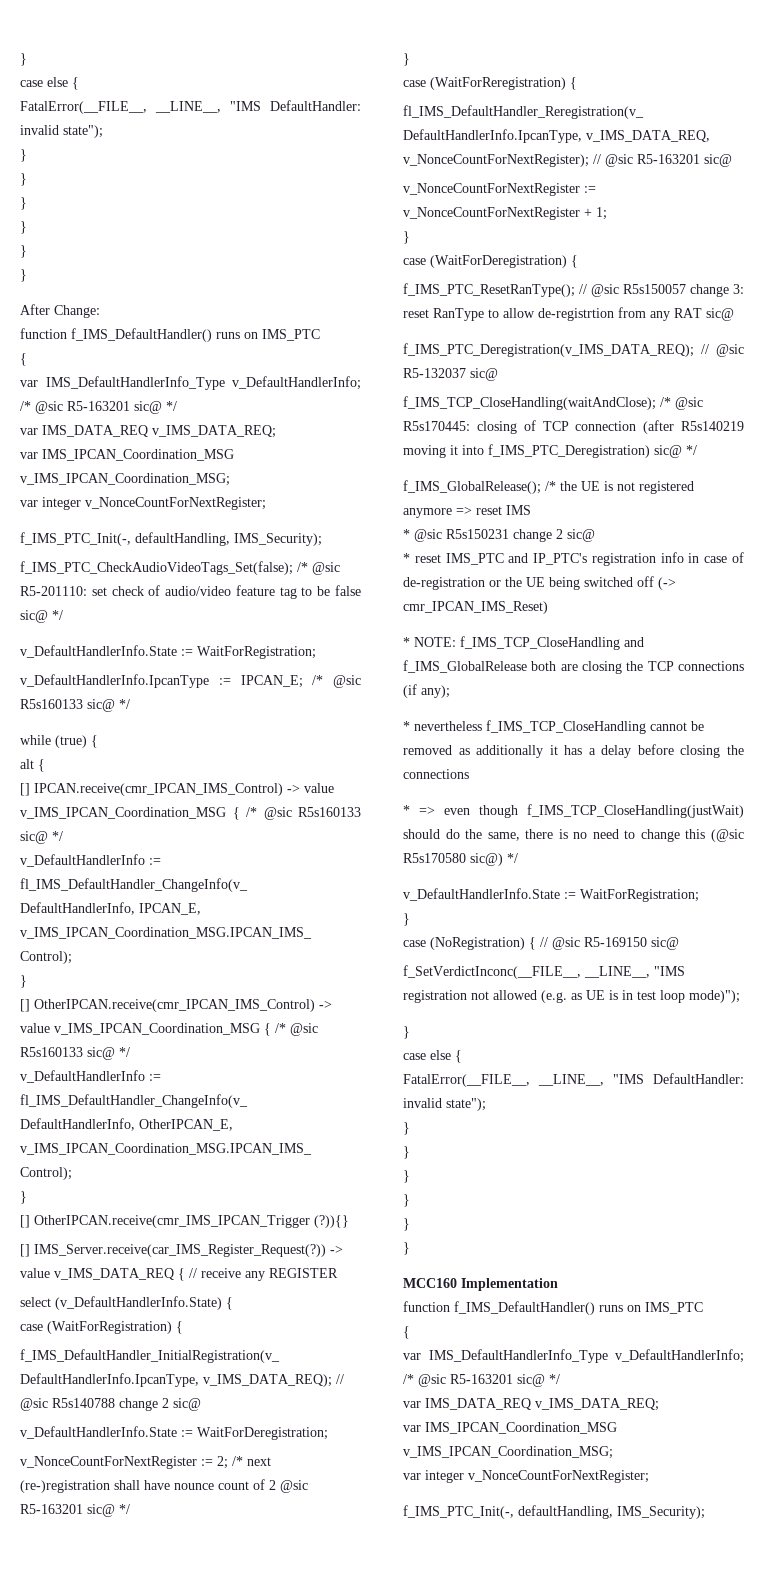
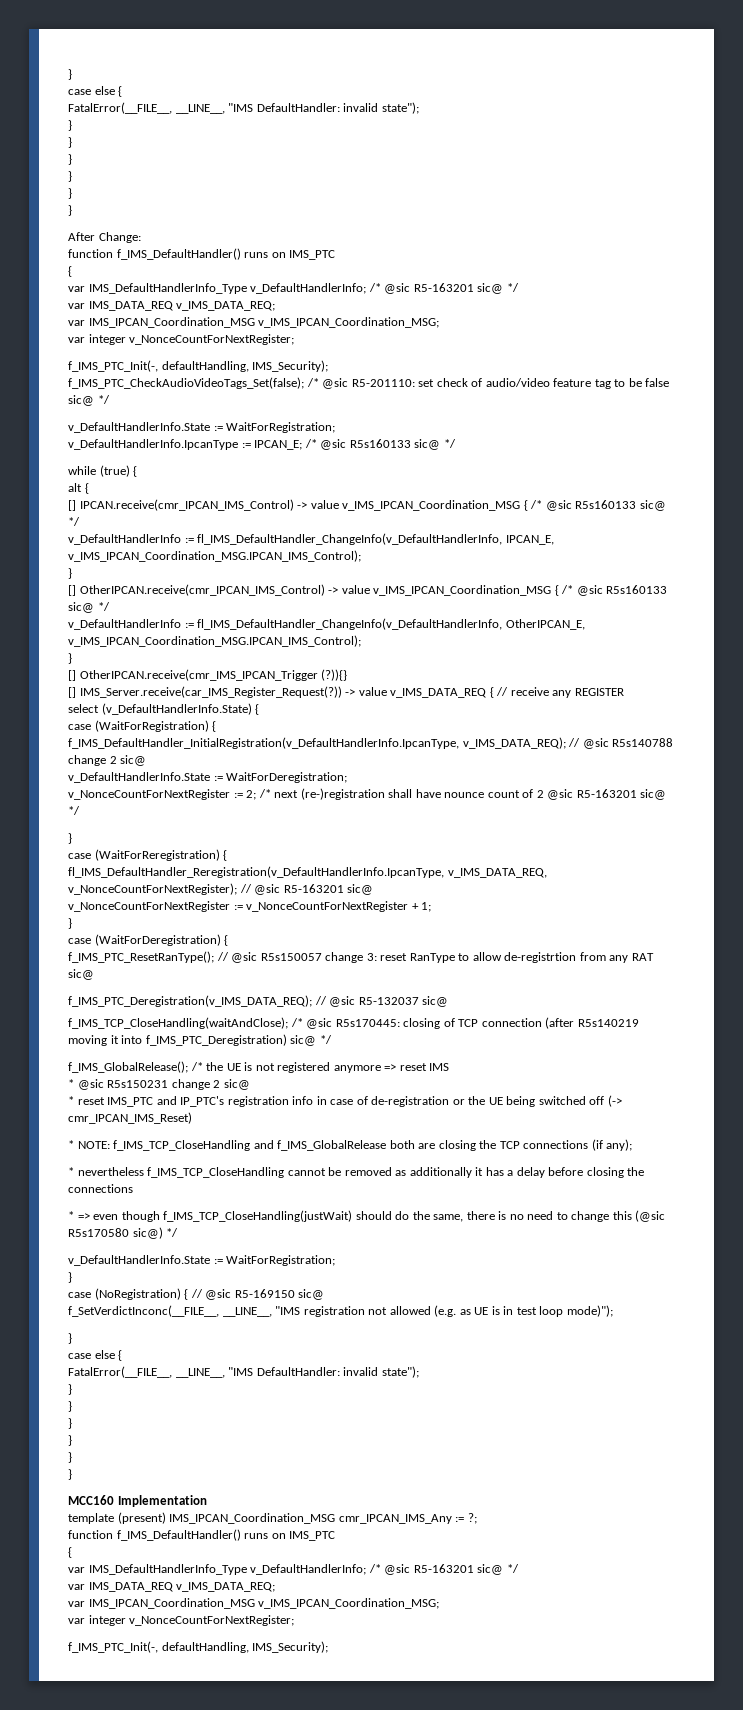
(558, 1284) none -> [68,1512,477,1524] // template (present) IMS_IPCAN_Coordination_MSG cmr_IPCAN_IMS_Any := ?;

